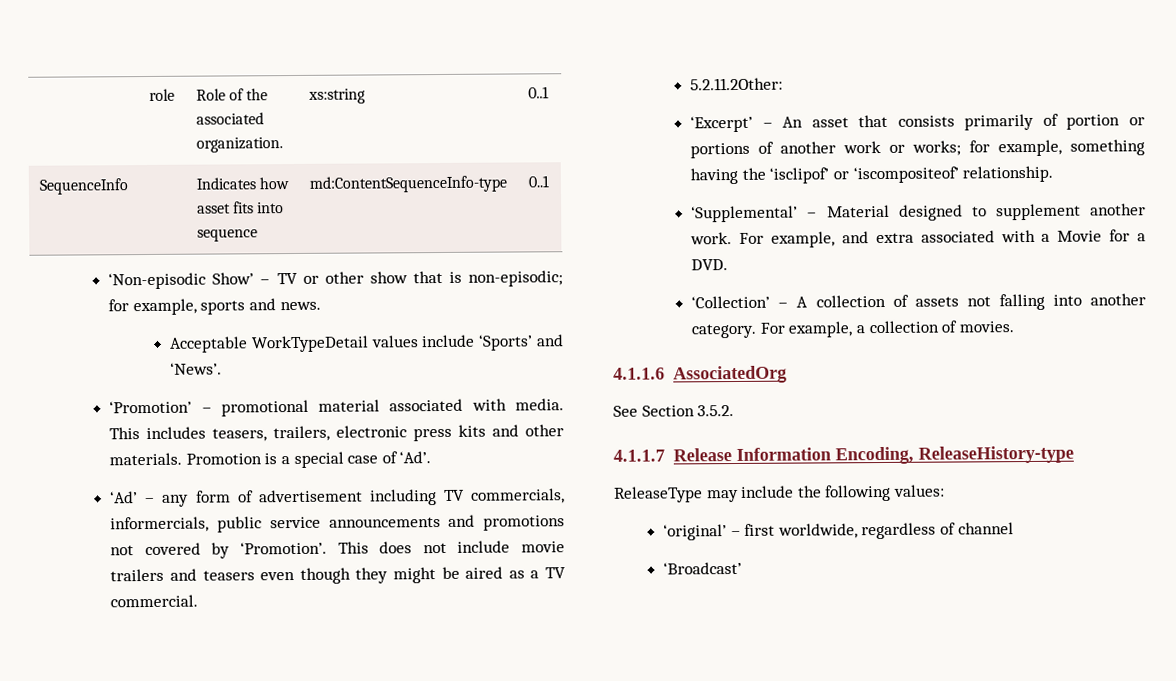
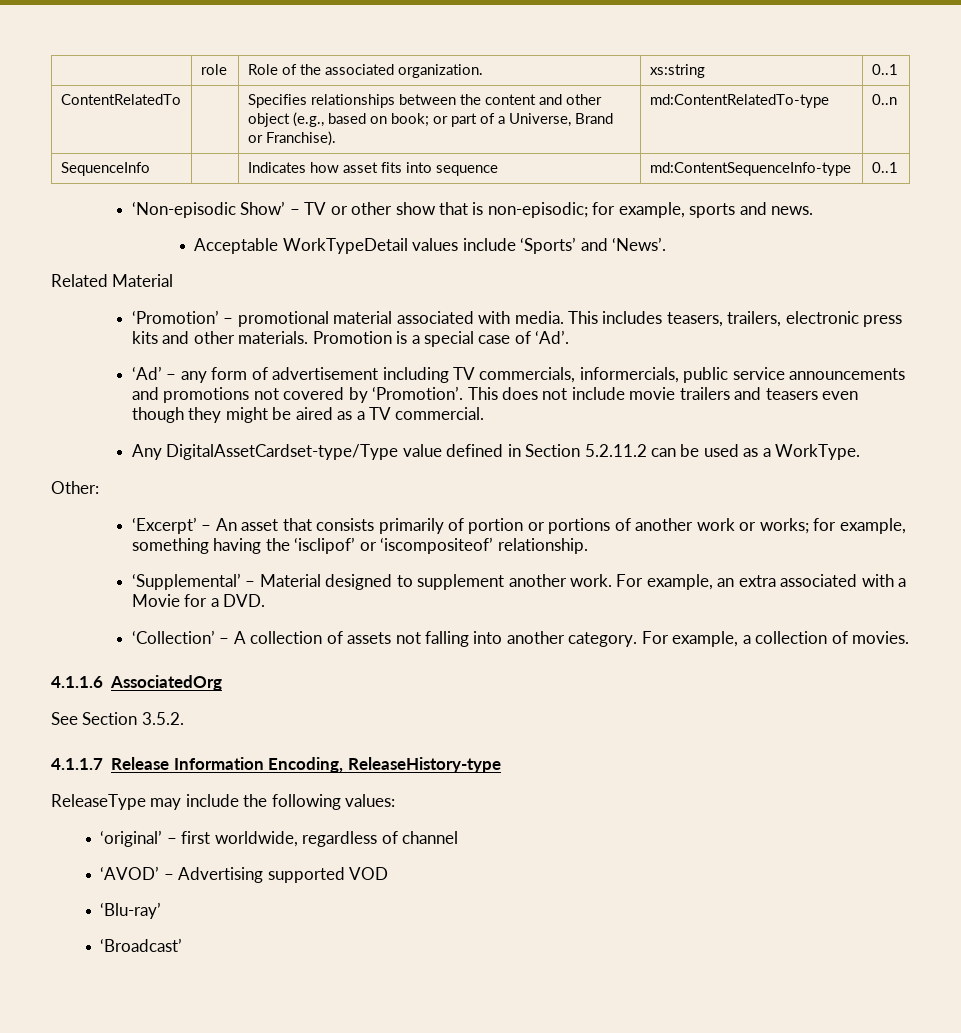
(549, 92) none -> [60,94,181,105] [247,94,603,108] [247,112,614,127] [247,131,336,146] [649,94,829,108] [871,94,897,105] // ContentRelatedTo | | Specifies relationships between the content and other object (e.g., based on book; or part of a Universe, Brand or Franchise). | md:ContentRelatedTo-type | 0..n
(222, 368) none -> [51,274,174,287] // Related Material
[690,77,784,91] 5.2.11.2Other: -> [131,444,861,460] [51,481,99,494] Any DigitalAssetCardset-type/Type value defined in Section 5.2.11.2 can be used as a WorkType. // Other:
[841,231,869,244] and -> [717,578,735,587] an
(1014, 528) none -> [100,866,389,883] [100,902,162,919] // ‘AVOD’ – Advertising supported VOD // ‘Blu-ray’

